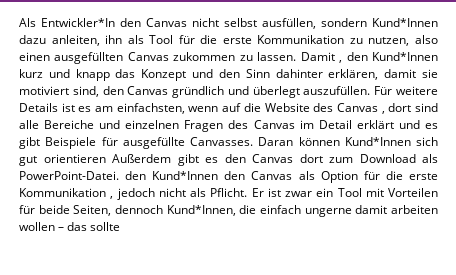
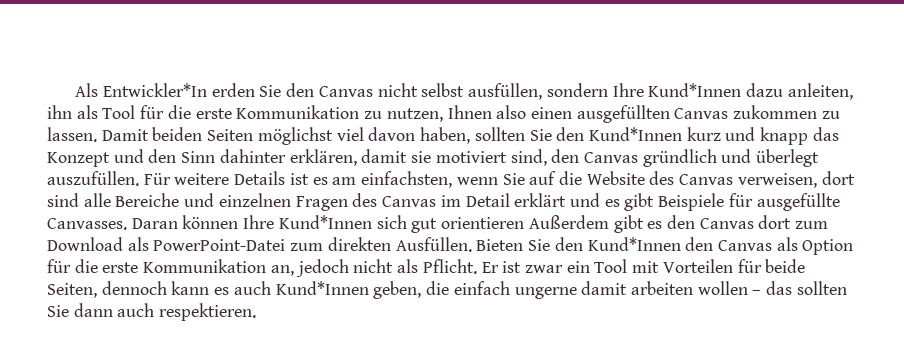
(115, 22) none -> [211,83,282,97] erden Sie
(367, 22) none -> [612,83,644,97] Ihre
(410, 41) none -> [447,105,492,119] Ihnen
[339,60,343,63] , -> [152,127,552,145] beiden Seiten möglichst viel davon haben, sollten Sie
(219, 109) none -> [502,173,525,185] Sie
[381,111,385,114] , -> [737,173,817,188] verweisen,
(340, 141) none -> [243,215,275,229] Ihre
[19,171,119,180] PowerPoint-Datei. -> [153,237,551,252] PowerPoint-Datei zum direkten Ausfüllen. Bieten Sie
[110,196,114,199] , -> [270,265,294,276] an,
[166,205,236,216] Kund*Innen, -> [171,281,422,299] kann es auch Kund*Innen geben,
[90,222,121,231] sollte -> [796,281,847,295] [47,303,257,321] sollten Sie dann auch respektieren.

